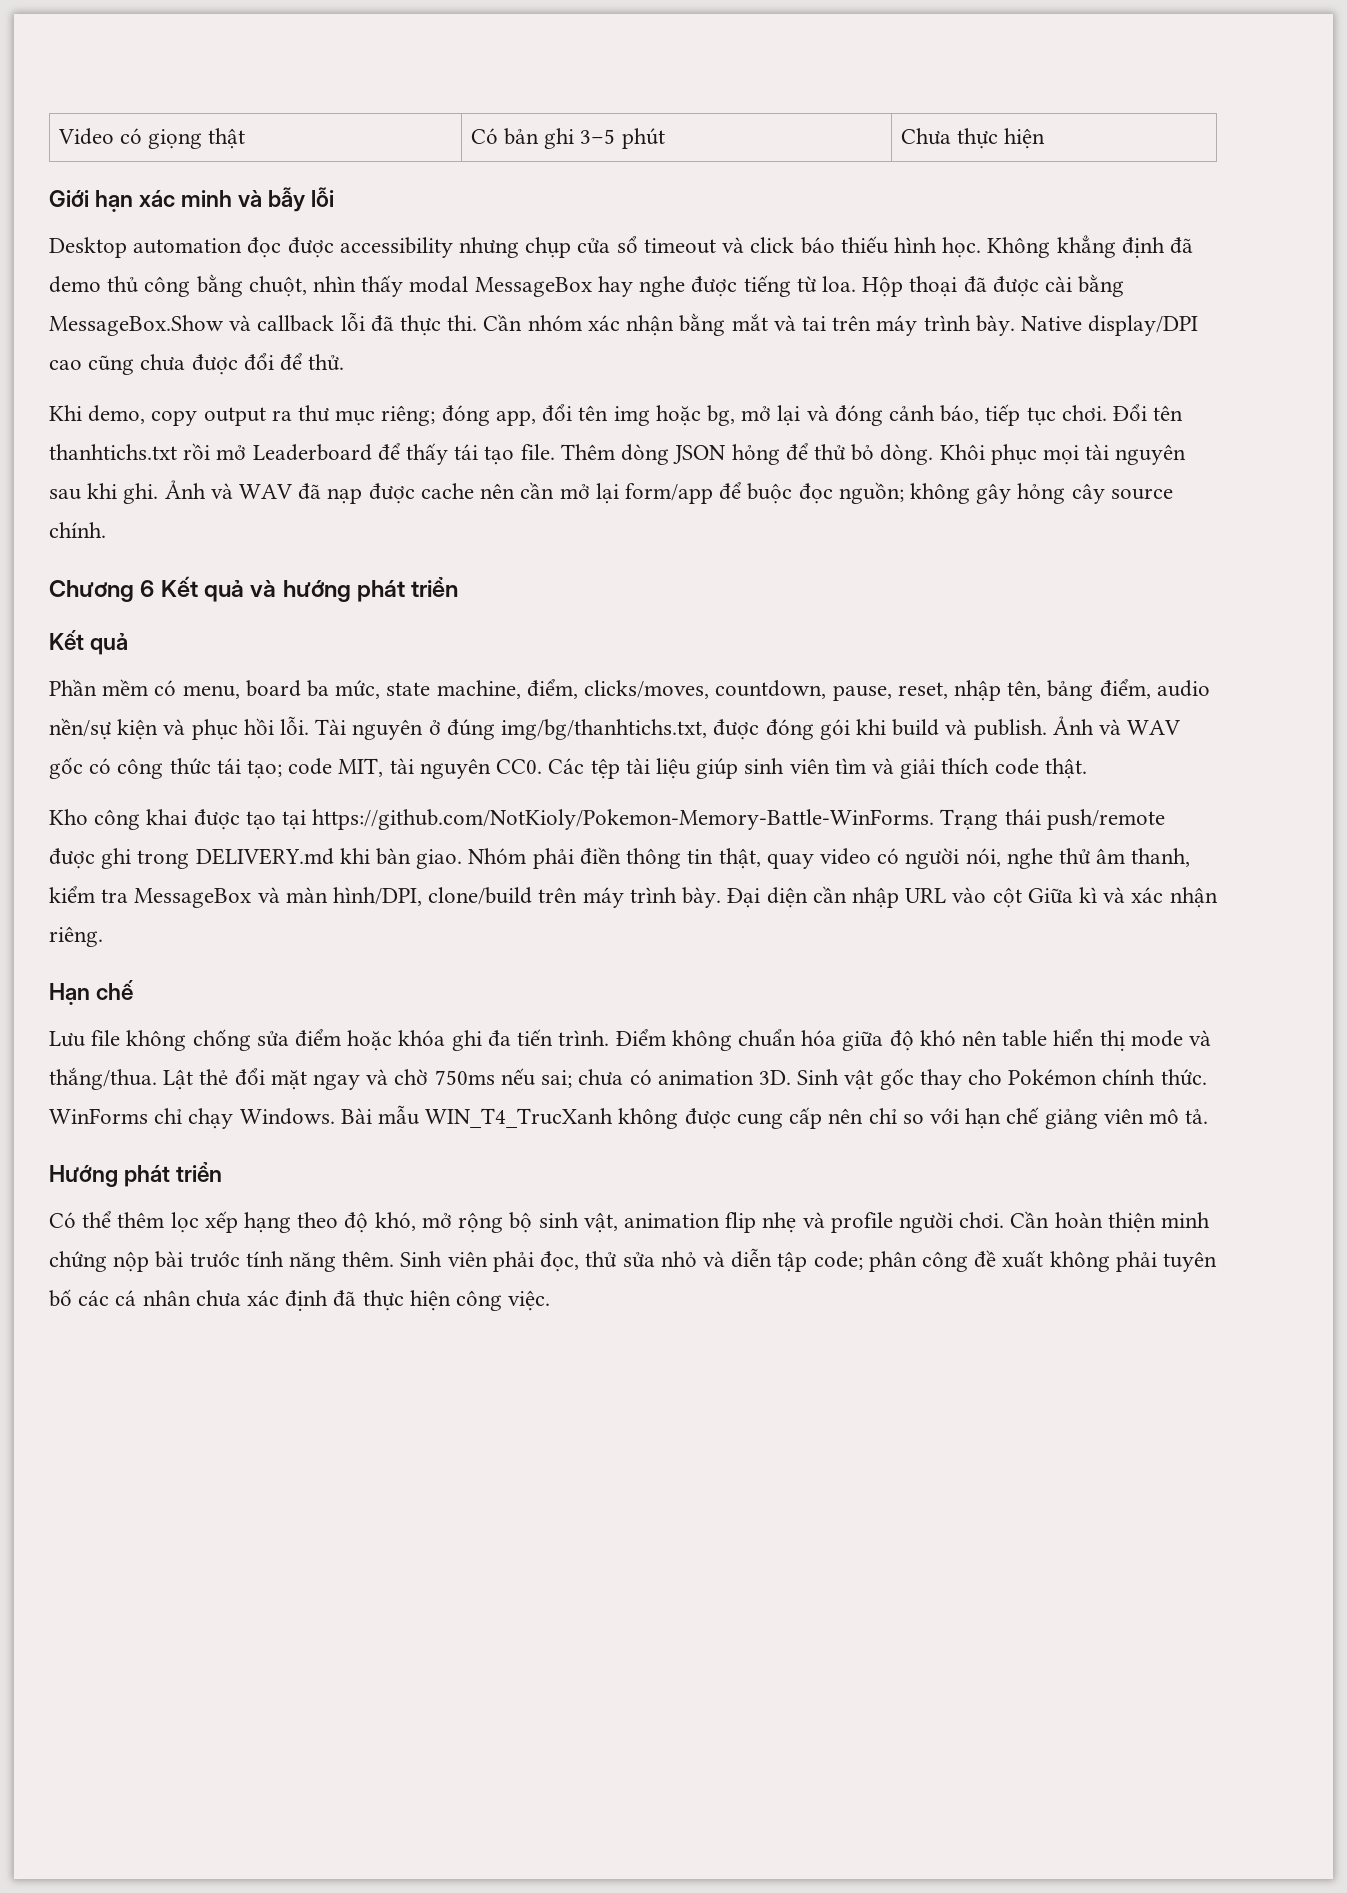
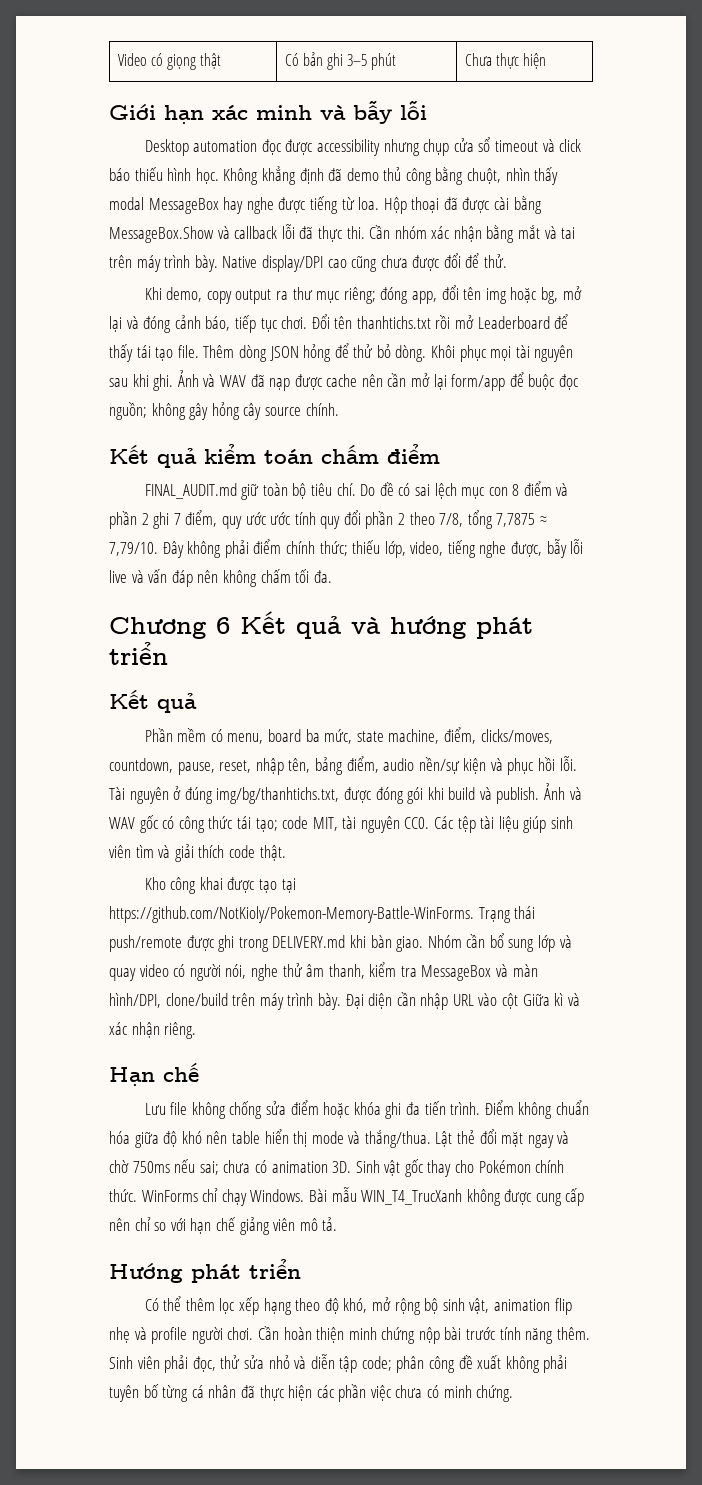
(106, 530) none -> [109,444,440,468] [144,481,569,500] [109,510,548,529] [109,539,584,558] [109,569,332,587] // Kết quả kiểm toán chấm điểm // FINAL_AUDIT.md giữ toàn bộ tiêu chí. Do đề có sai lệch mục con 8 điểm và phần 2 ghi 7 điểm, quy ước ước tính quy đổi phần 2 theo 7/8, tổng 7,7875 ≈ 7,79/10. Đây không phải điểm chính thức; thiếu lớp, video, tiếng nghe được, bẫy lỗi live và vấn đáp nên không chấm tối đa.
[532,847,761,869] phải điền thông tin thật, -> [466,933,572,952] cần bổ sung lớp và
[78,1290,110,1306] các -> [162,1385,189,1402] từng
[195,1290,551,1311] chưa xác định đã thực hiện công việc. -> [240,1384,514,1402] đã thực hiện các phần việc chưa có minh chứng.

